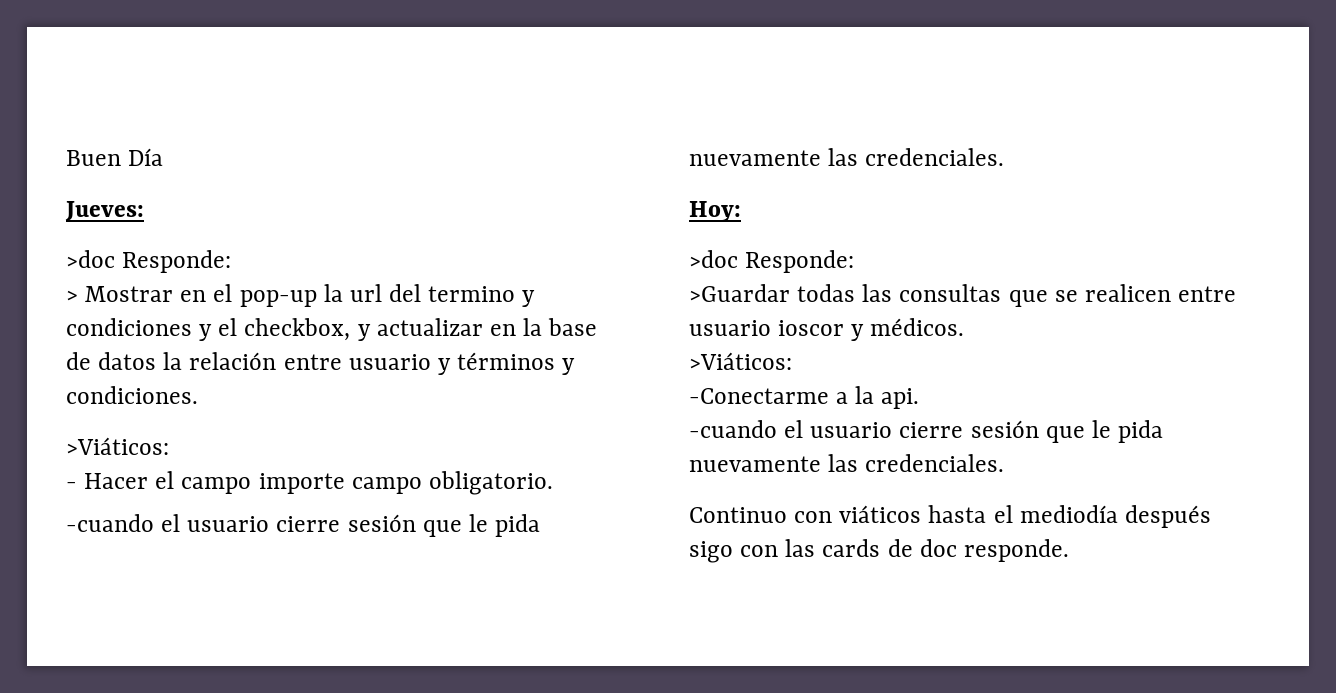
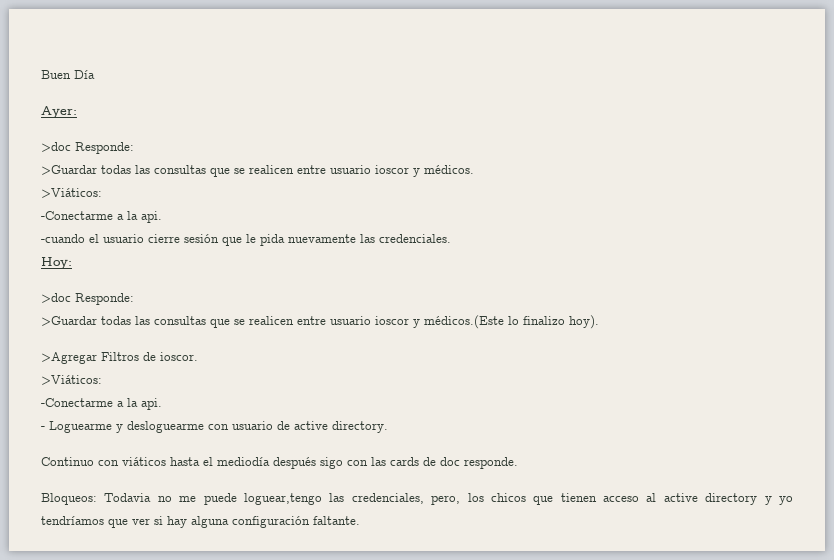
[65,201,144,222] [66,250,232,273] [66,284,536,307] [66,318,598,341] [66,352,576,375] [66,386,198,404] [66,437,169,455] [66,471,553,495] [66,514,541,537] [689,148,1005,166] [689,201,741,222] Jueves: // >doc Responde: // > Mostrar en el pop-up la url del termino y condiciones y el checkbox, y actualizar en la base de datos la relación entre usuario y términos y condiciones. // >Viáticos: // - Hacer el campo importe campo obligatorio. // -cuando el usuario cierre sesión que le pida nuevamente las credenciales. // Hoy: -> [41,106,77,118] Ayer:
(1005, 463) none -> [41,257,72,269] [41,293,134,305] [41,315,599,329] [41,352,198,364] [41,375,102,385] [41,398,162,410] [41,421,388,433] // Hoy: // >doc Responde: // >Guardar todas las consultas que se realicen entre usuario ioscor y médicos.(Este lo finalizo hoy). // >Agregar Filtros de ioscor. // >Viáticos: // -Conectarme a la api. // - Loguearme y desloguearme con usuario de active directory.
(1069, 550) none -> [41,493,794,505] [41,516,360,528] // Bloqueos: Todavia no me puede loguear,tengo las credenciales, pero, los chicos que tienen acceso al active directory y yo tendríamos que ver si hay alguna configuración faltante.

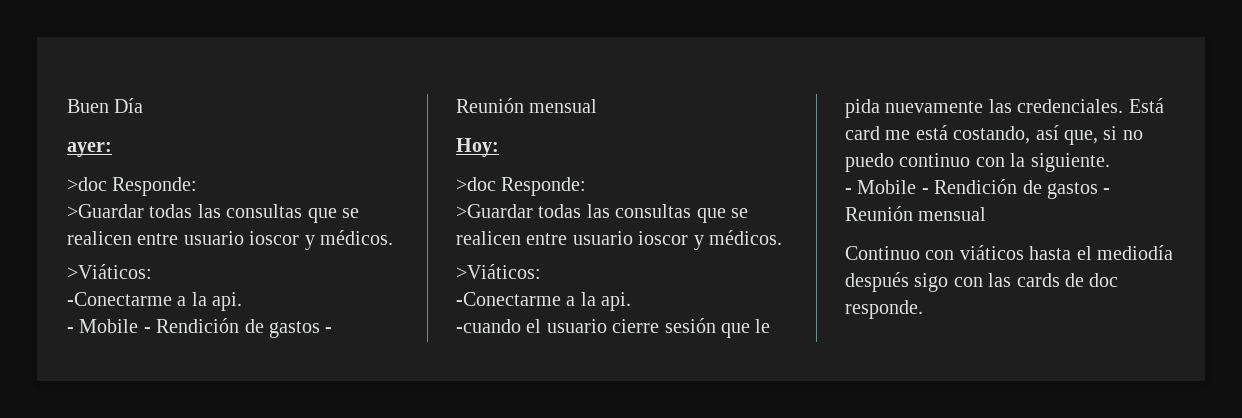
[41,106,77,118] Ayer: -> [67,142,112,157] [67,177,198,196] [67,204,359,223] [67,230,393,250] [67,264,152,279] [67,292,243,311] [67,318,333,338] [456,98,598,113] [456,138,499,157] ayer: // >doc Responde: // >Guardar todas las consultas que se realicen entre usuario ioscor y médicos. // >Viáticos: // -Conectarme a la api. // - Mobile - Rendición de gastos - Reunión mensual // Hoy:
[41,257,72,269] [41,293,134,305] [41,315,599,329] [41,352,198,364] [41,375,102,385] [41,398,162,410] [41,421,388,433] // Hoy: // >doc Responde: // >Guardar todas las consultas que se realicen entre usuario ioscor y médicos.(Este lo finalizo hoy). // >Agregar Filtros de ioscor. // >Viáticos: // -Conectarme a la api. // - Loguearme y desloguearme con usuario de active directory. -> [1128,98,1164,113] [845,125,1143,145] [845,153,1110,172] [845,179,1111,199] [845,206,987,221] Está card me está costando, así que, si no puedo continuo con la siguiente. // - Mobile - Rendición de gastos - Reunión mensual
[41,493,794,505] [41,516,360,528] // Bloqueos: Todavia no me puede loguear,tengo las credenciales, pero, los chicos que tienen acceso al active directory y yo tendríamos que ver si hay alguna configuración faltante. -> (923, 309) none

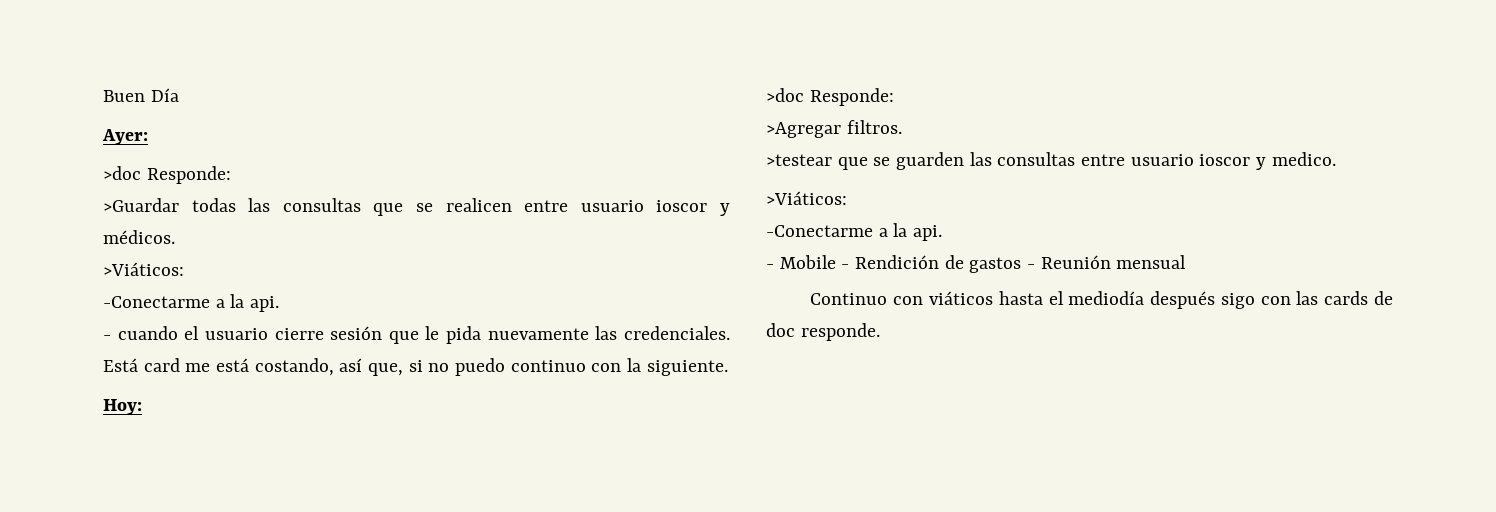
[67,142,112,157] ayer: -> [102,129,148,145] Ayer:
[79,318,333,338] [456,98,598,113] [456,138,499,157] [456,177,587,196] [456,204,748,223] [456,230,782,250] [456,264,541,279] [456,292,632,311] [456,319,521,333] Mobile - Rendición de gastos - Reunión mensual // Hoy: // >doc Responde: // >Guardar todas las consultas que se realicen entre usuario ioscor y médicos. // >Viáticos: // -Conectarme a la api. // -cuando -> [117,326,178,340] cuando
(1110, 162) none -> [103,399,142,415] [766,88,894,106] [766,120,902,138] [766,152,1336,170] [766,191,847,205] [766,223,943,241] // Hoy: // >doc Responde: // >Agregar filtros. // >testear que se guarden las consultas entre usuario ioscor y medico. // >Viáticos: // -Conectarme a la api.

